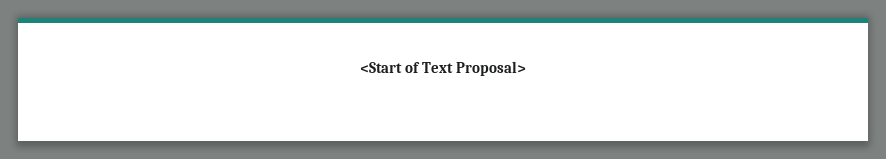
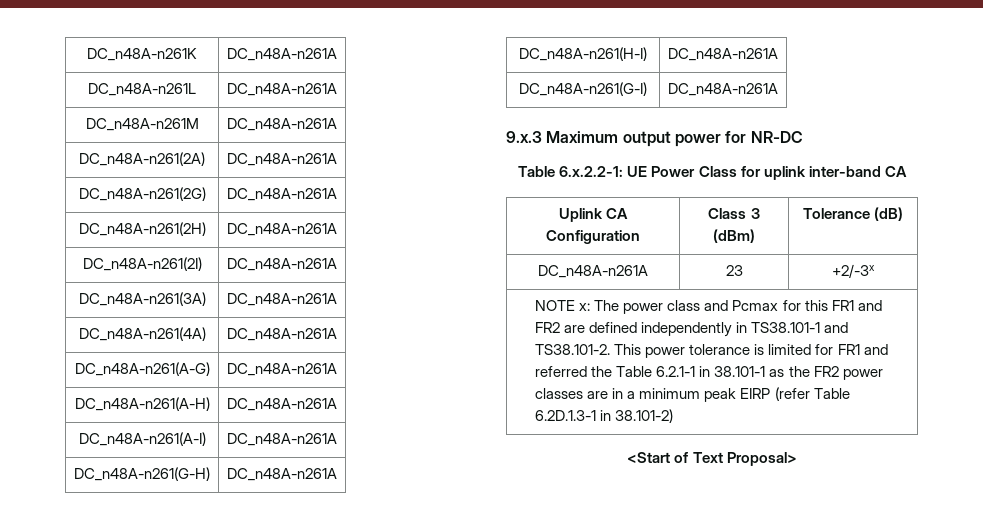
(360, 67) none -> [87,48,197,61] [227,48,337,61] [88,83,196,96] [227,83,337,96] [85,118,199,131] [227,118,337,131] [79,152,205,166] [227,153,337,166] [78,187,206,201] [227,188,337,201] [78,222,206,236] [227,223,337,236] [82,257,202,271] [227,258,337,271] [78,292,206,306] [227,293,337,306] [78,327,206,341] [227,328,337,341] [74,362,210,376] [227,363,337,376] [74,397,210,411] [227,398,337,411] [78,432,206,446] [227,433,337,446] [74,467,210,481] [227,468,337,481] [519,47,647,61] [668,48,778,61] [519,82,647,96] [668,83,778,96] [506,131,803,147] [518,166,907,180] [558,208,629,222] [546,230,640,244] [708,208,760,219] [713,229,755,243] [802,207,904,221] [538,265,648,278] [725,265,743,276] [832,264,875,278] [535,300,882,314] [535,322,849,337] [535,344,888,358] [535,366,883,380] [535,387,850,402] [535,409,674,423] DC_n48A-n261K | DC_n48A-n261A // DC_n48A-n261L | DC_n48A-n261A // DC_n48A-n261M | DC_n48A-n261A // DC_n48A-n261(2A) | DC_n48A-n261A // DC_n48A-n261(2G) | DC_n48A-n261A // DC_n48A-n261(2H) | DC_n48A-n261A // DC_n48A-n261(2I) | DC_n48A-n261A // DC_n48A-n261(3A) | DC_n48A-n261A // DC_n48A-n261(4A) | DC_n48A-n261A // DC_n48A-n261(A-G) | DC_n48A-n261A // DC_n48A-n261(A-H) | DC_n48A-n261A // DC_n48A-n261(A-I) | DC_n48A-n261A // DC_n48A-n261(G-H) | DC_n48A-n261A // DC_n48A-n261(H-I) | DC_n48A-n261A // DC_n48A-n261(G-I) | DC_n48A-n261A // 9.x.3 Maximum output power for NR-DC // Table 6.x.2.2-1: UE Power Class for uplink inter-band CA // Uplink CA Configuration | Class 3 (dBm) | Tolerance (dB) // DC_n48A-n261A | 23 | +2/-3x // NOTE x: The power class and Pcmax for this FR1 and FR2 are defined independently in TS38.101-1 and TS38.101-2. This power tolerance is limited for FR1 and referred the Table 6.2.1-1 in 38.101-1 as the FR2 power classes are in a minimum peak EIRP (refer Table 6.2D.1.3-1 in 38.101-2) //

